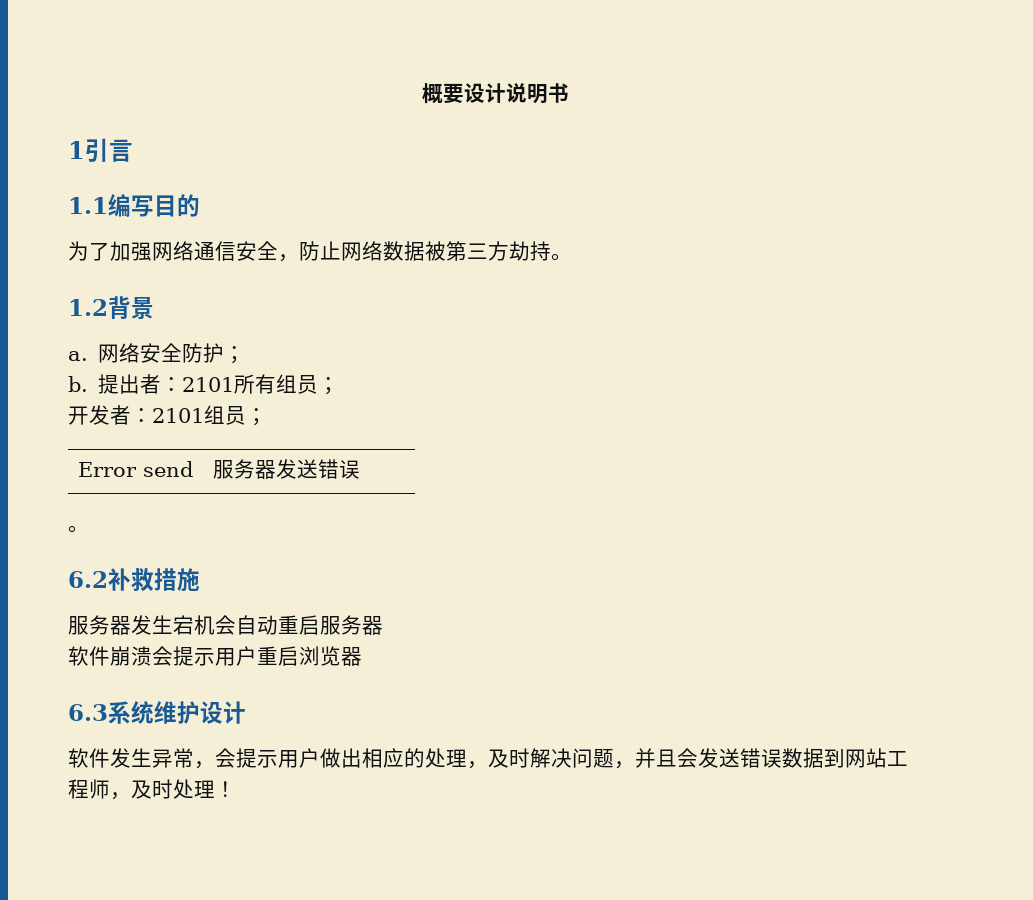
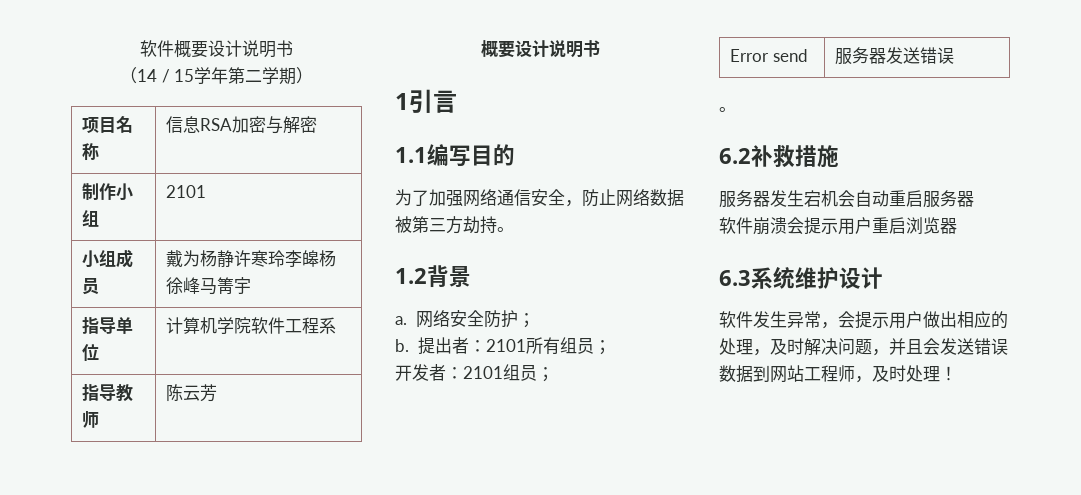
(421, 93) none -> [140,40,293,58] [119,67,314,85] [82,116,134,133] [82,143,100,161] [166,116,318,134] [82,183,134,201] [82,210,100,227] [166,185,207,198] [82,249,134,268] [82,278,100,295] [166,250,337,267] [166,277,252,295] [82,317,134,334] [82,344,100,361] [166,317,337,334] [82,384,134,402] [82,411,100,428] [166,384,218,402] 软件概要设计说明书 // （14 / 15学年第二学期） // 项目名称 | 信息RSA加密与解密 // 制作小组 | 2101 // 小组成员 | 戴为杨静许寒玲李皞杨徐峰马箐宇 // 指导单位 | 计算机学院软件工程系 // 指导教师 | 陈云芳 //

